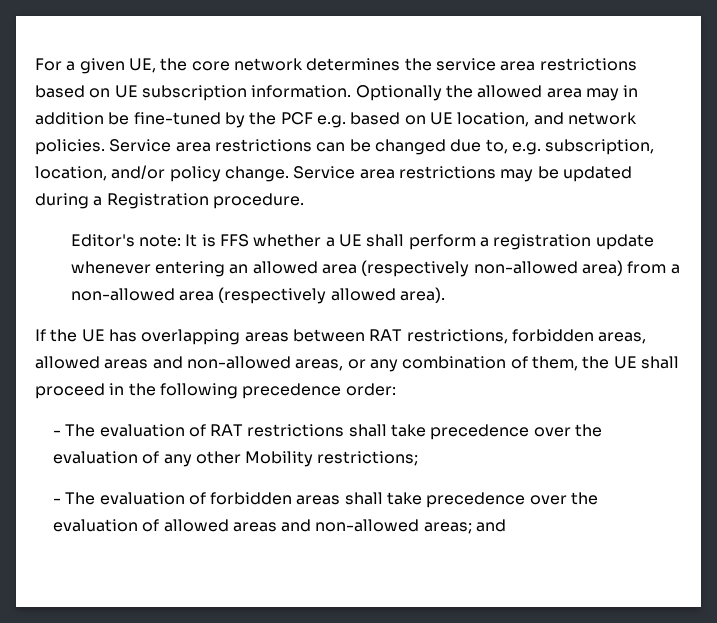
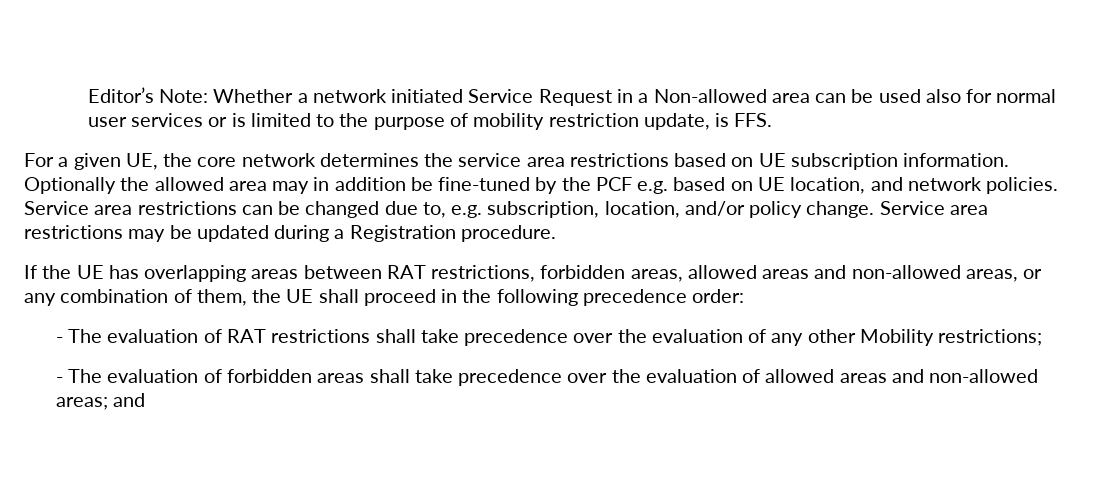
(35, 64) none -> [87,87,1057,106] [87,113,773,130] Editor’s Note: Whether a network initiated Service Request in a Non-allowed area can be used also for normal user services or is limited to the purpose of mobility restriction update, is FFS. //
[70,234,654,250] [70,260,680,277] [70,287,445,304] // Editor's note: It is FFS whether a UE shall perform a registration update whenever entering an allowed area (respectively non-allowed area) from a non-allowed area (respectively allowed area). -> (556, 233) none

